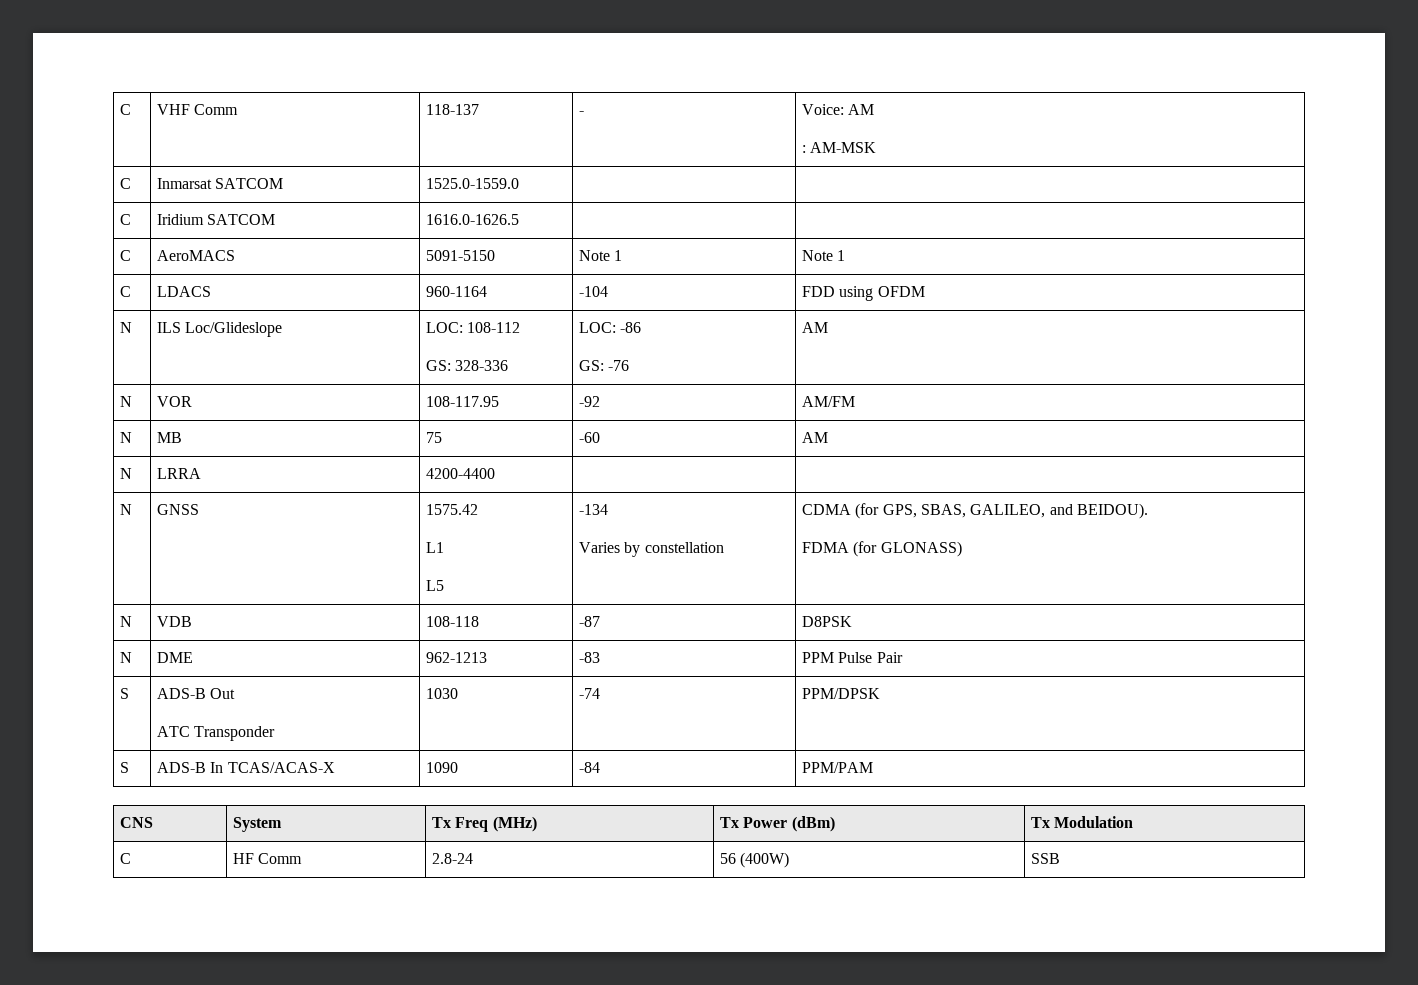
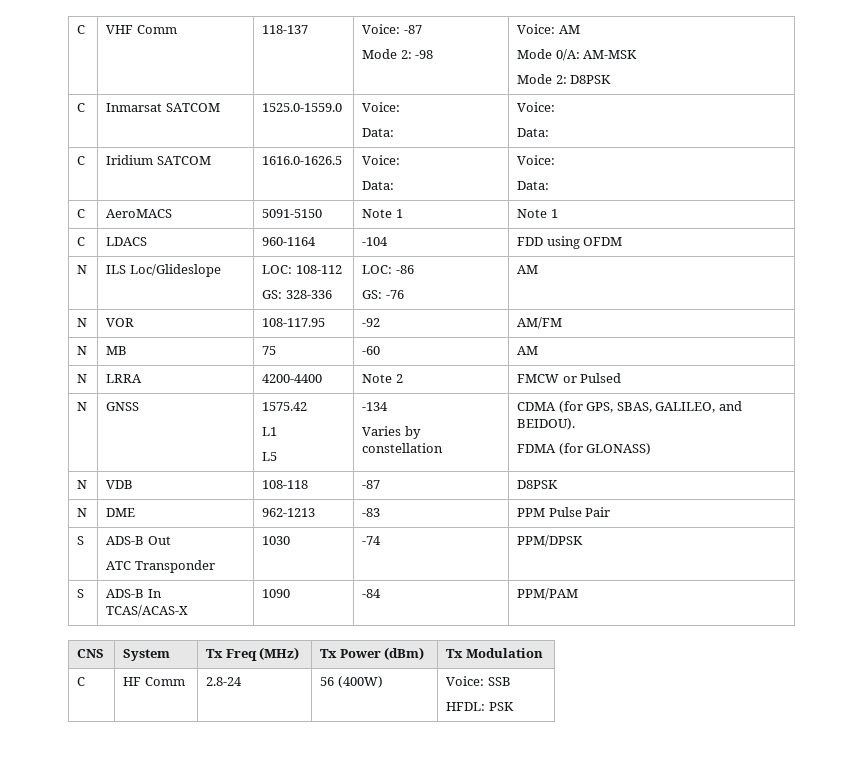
[579,111,585,115] - -> [362,24,422,34] [362,49,434,59] Voice: -87 // Mode 2: -98
[802,145,807,153] : -> [517,49,580,61] Mode 0/A:
(877, 147) none -> [517,74,612,84] // Mode 2: D8PSK
(520, 183) | -> [362,102,401,112] [362,128,395,137] [517,102,556,112] [517,128,550,137] Voice: // Data: | Voice: // Data:
(520, 219) | -> [362,155,401,165] [362,181,395,190] [517,155,556,165] [517,181,550,190] Voice: // Data: | Voice: // Data:
(496, 473) | -> [362,374,403,383] [517,373,622,383] Note 2 | FMCW or Pulsed
(790, 860) none -> [446,676,485,686] Voice:
(1061, 858) none -> [446,702,514,711] // HFDL: PSK

